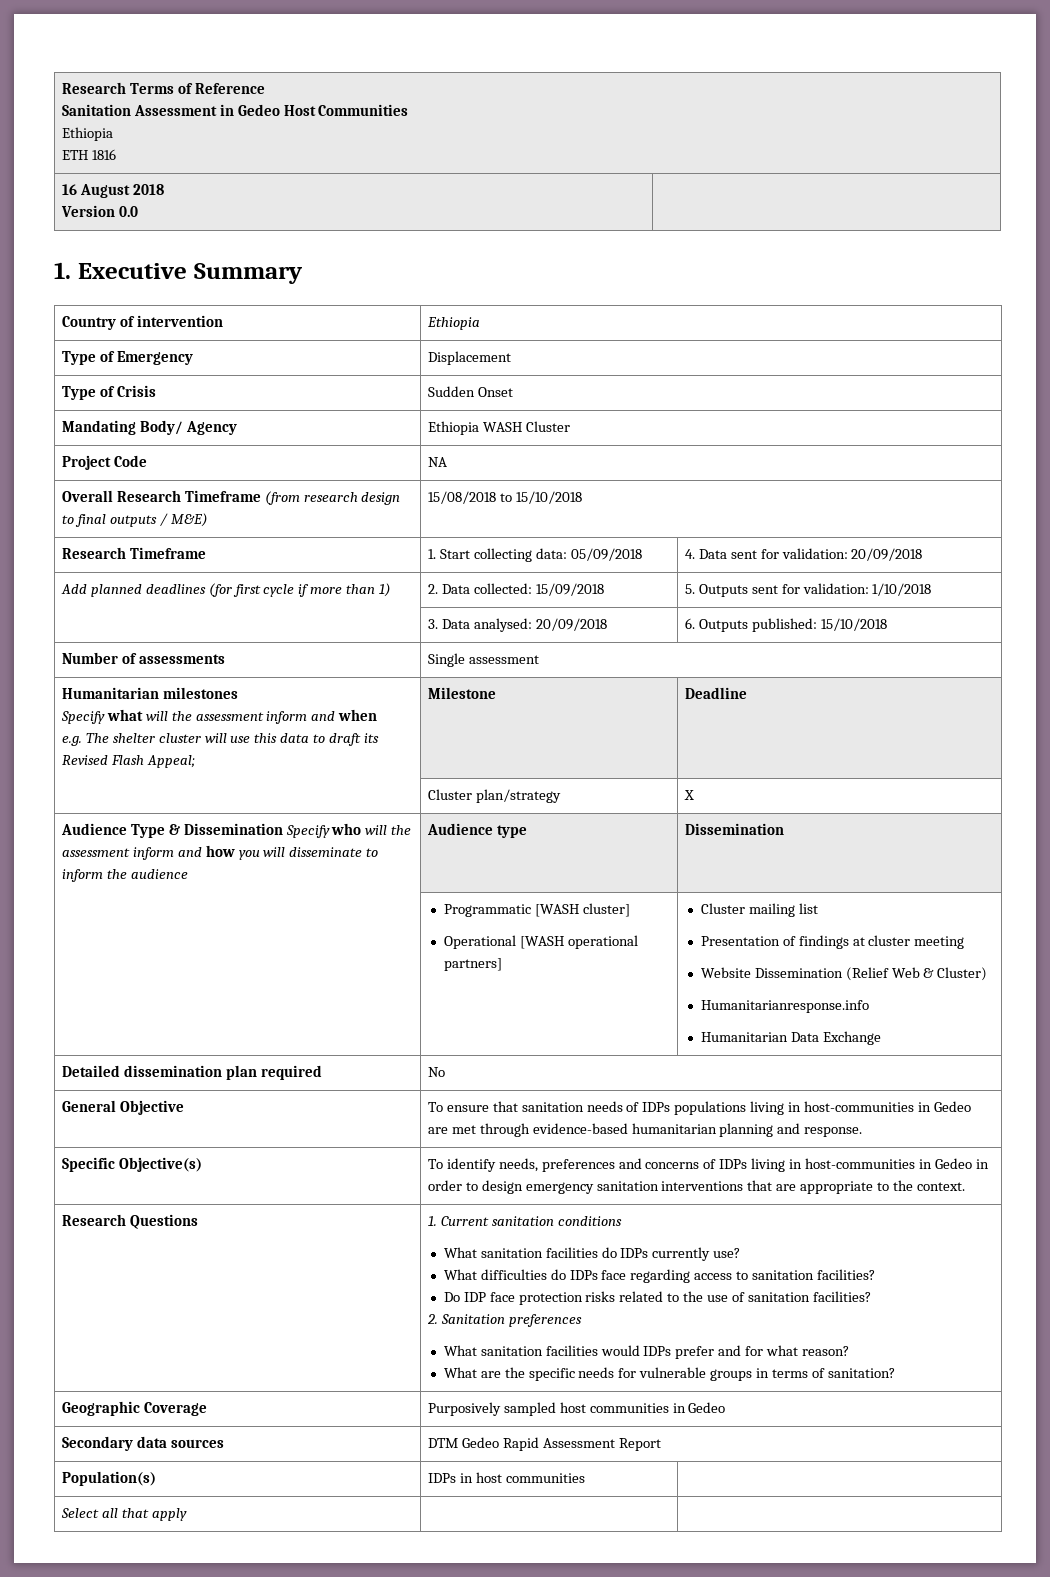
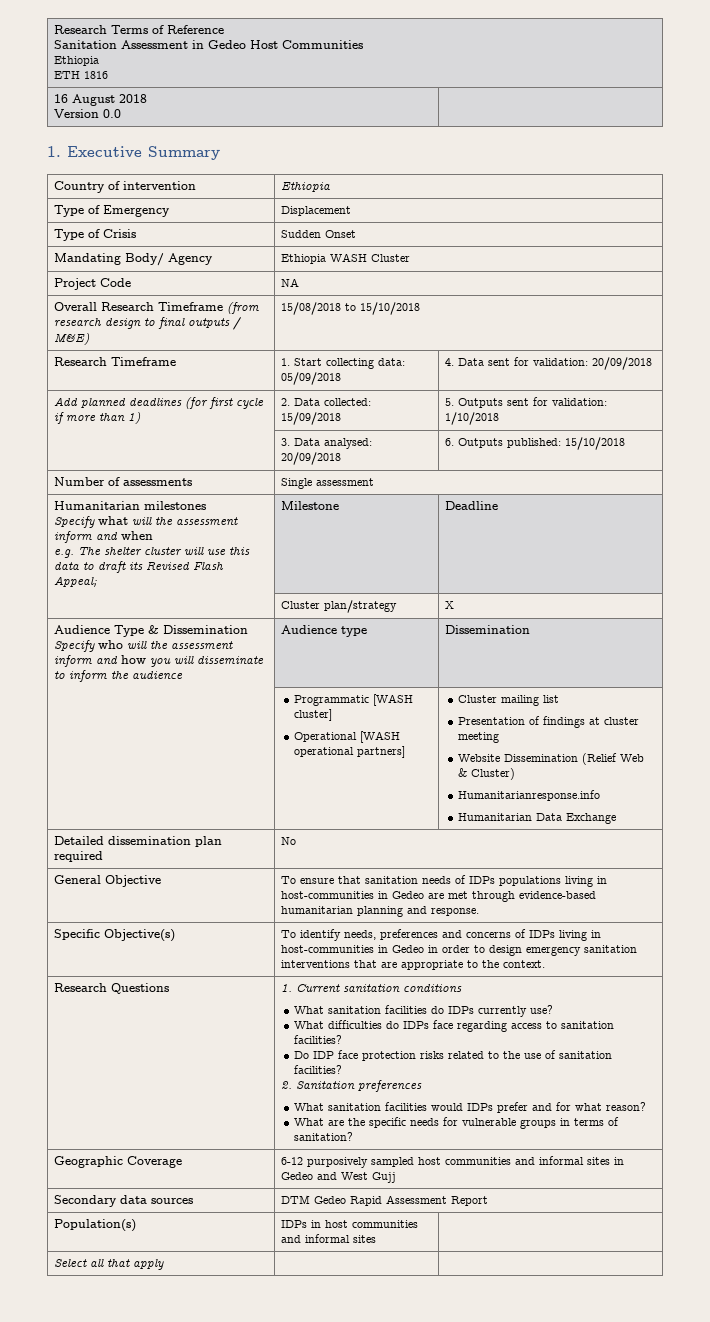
[427,1402,501,1416] Purposively -> [281,1157,369,1168] 6-12 purposively
[672,1402,726,1413] in Gedeo -> [515,1156,625,1165] [281,1172,397,1183] and informal sites in Gedeo and West Gujj
(585, 1478) none -> [281,1234,377,1243] and informal sites

